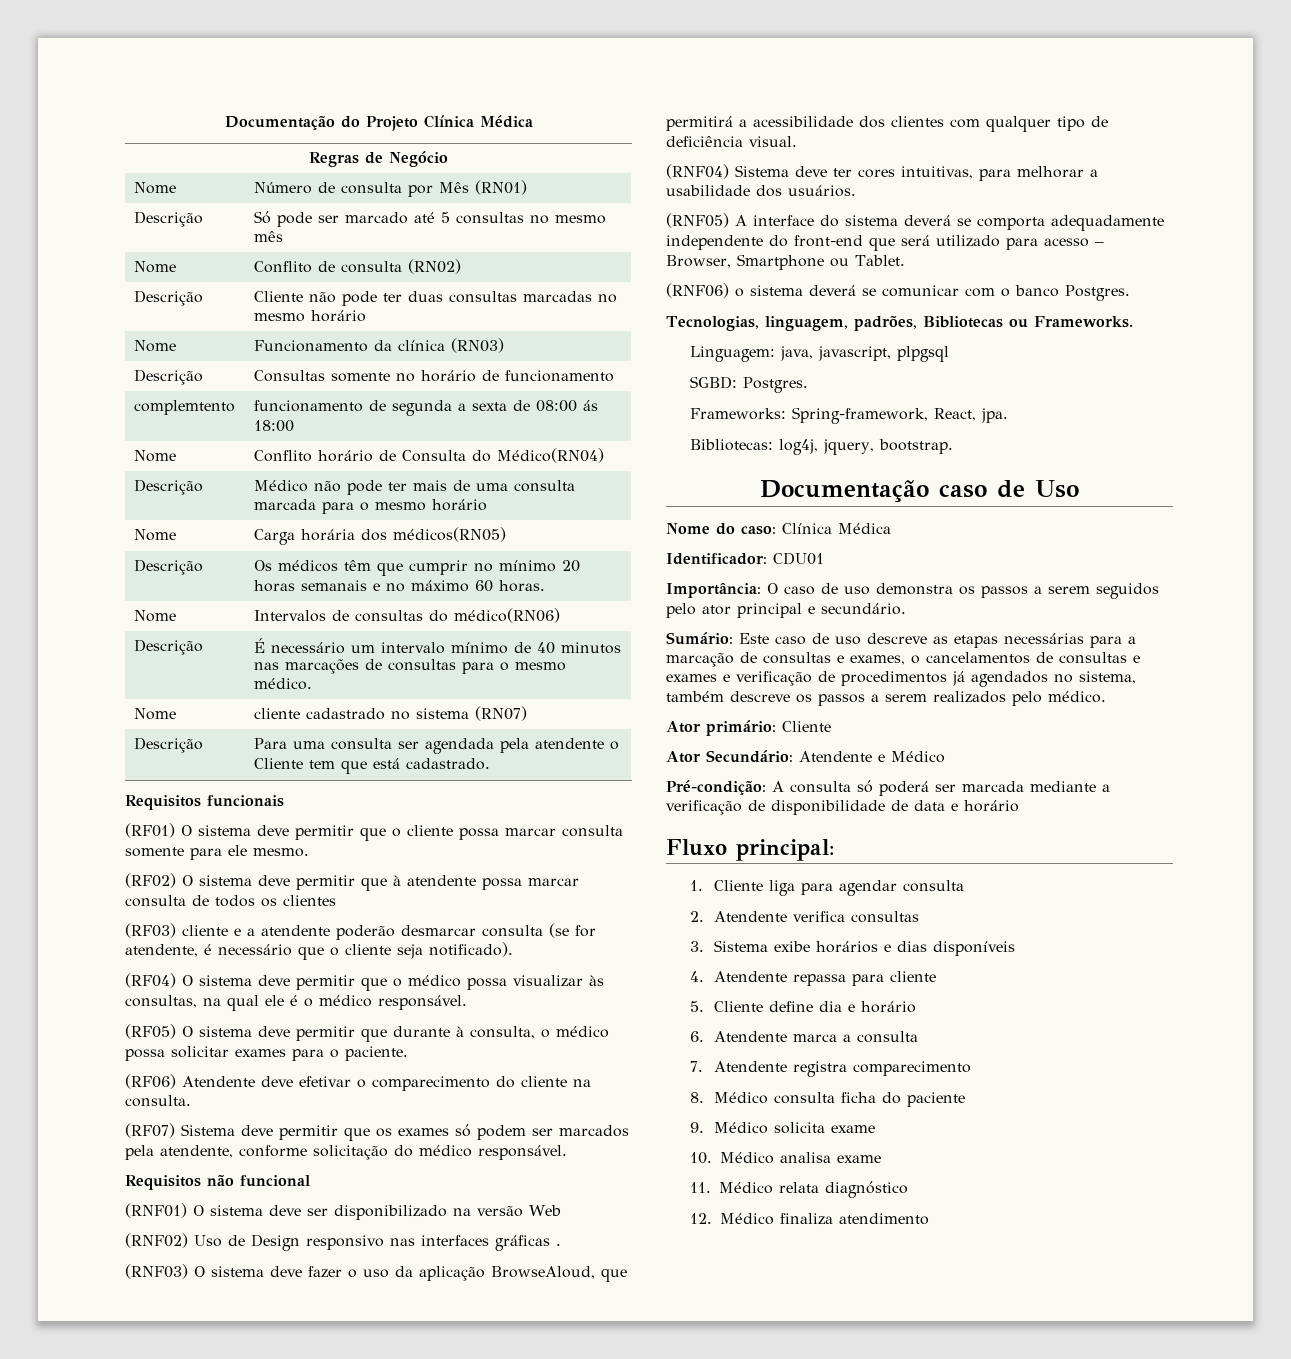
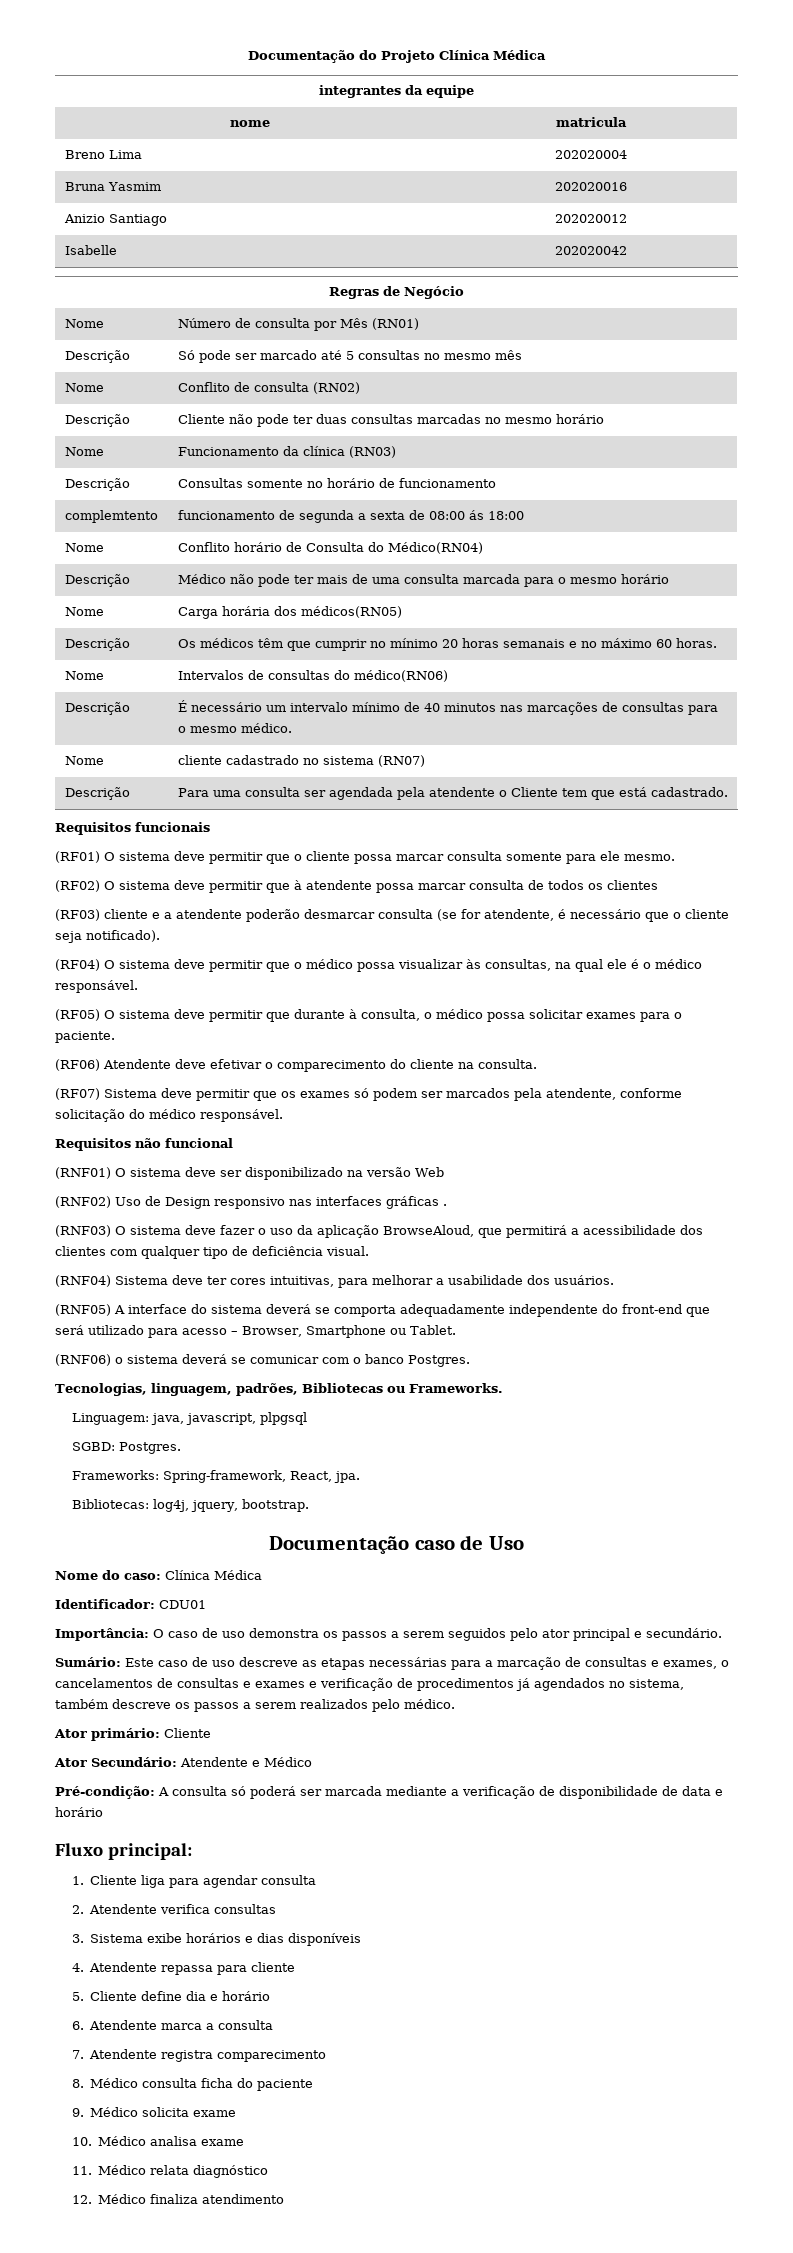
(533, 121) none -> [319,85,474,98] [230,120,270,127] [556,117,627,127] [64,150,142,159] [555,150,627,159] [64,182,161,191] [555,182,627,191] [63,214,167,226] [555,214,627,223] [64,245,117,255] [555,246,627,255] // integrantes da equipe // nome | matricula // Breno Lima | 202020004 // Bruna Yasmim | 202020016 // Anizio Santiago | 202020012 // Isabelle | 202020042

